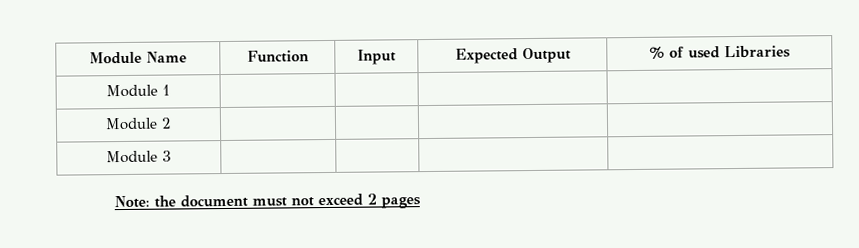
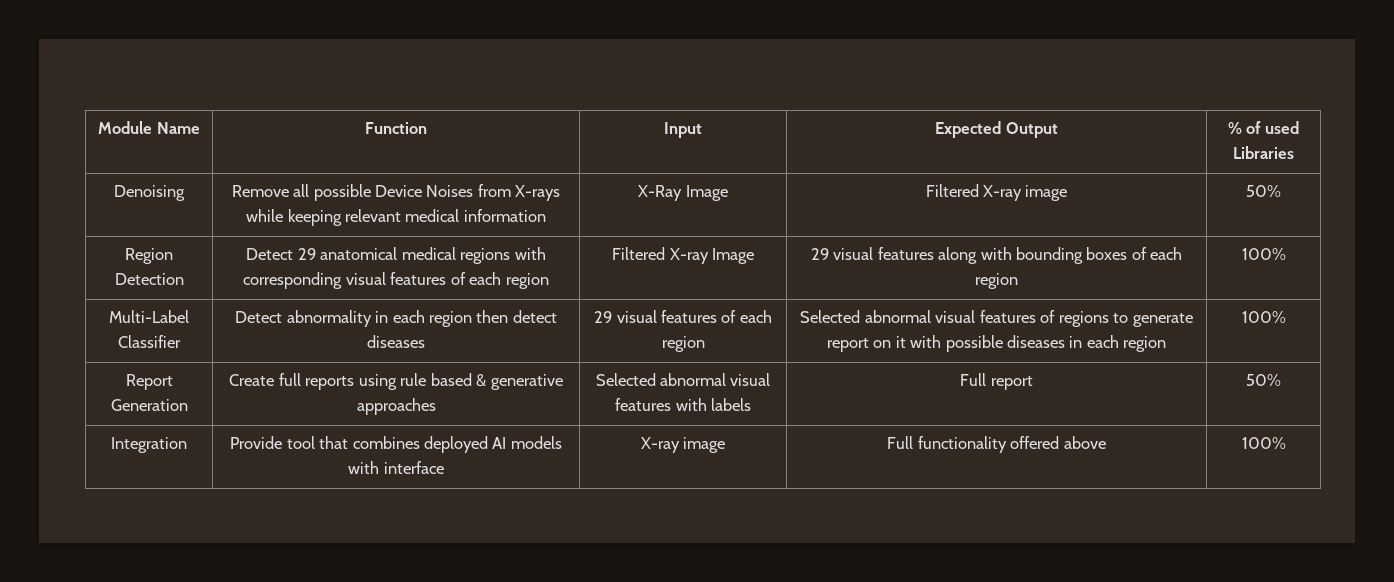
[106,84,170,98] [105,117,172,131] [106,150,172,164] [114,193,422,209] Module 1 | | | | // Module 2 | | | | // Module 3 | | | | // Note: the document must not exceed 2 pages -> [114,185,185,201] [231,184,561,201] [246,209,546,226] [638,185,728,201] [925,184,1068,201] [1246,185,1281,197] [125,248,173,264] [114,273,184,285] [246,247,546,264] [243,272,549,289] [612,247,754,264] [810,247,1183,264] [975,273,1018,289] [1241,248,1286,260] [109,310,189,323] [118,335,181,348] [235,310,557,327] [367,335,425,348] [594,310,772,323] [661,336,705,352] [800,310,1193,327] [826,335,1167,352] [1241,311,1286,323] [125,374,173,390] [110,399,188,411] [229,373,563,390] [356,398,436,415] [595,373,771,386] [615,398,751,411] [960,373,1033,390] [1246,374,1281,386] [111,437,187,453] [230,436,562,453] [348,461,444,474] [640,437,726,453] [887,436,1106,453] [1241,437,1286,449] Denoising | Remove all possible Device Noises from X-rays while keeping relevant medical information | X-Ray Image | Filtered X-ray image | 50% // Region Detection | Detect 29 anatomical medical regions with corresponding visual features of each region | Filtered X-ray Image | 29 visual features along with bounding boxes of each region | 100% // Multi-Label Classifier | Detect abnormality in each region then detect diseases | 29 visual features of each region | Selected abnormal visual features of regions to generate report on it with possible diseases in each region | 100% // Report Generation | Create full reports using rule based & generative approaches | Selected abnormal visual features with labels | Full report | 50% // Integration | Provide tool that combines deployed AI models with interface | X-ray image | Full functionality offered above | 100%

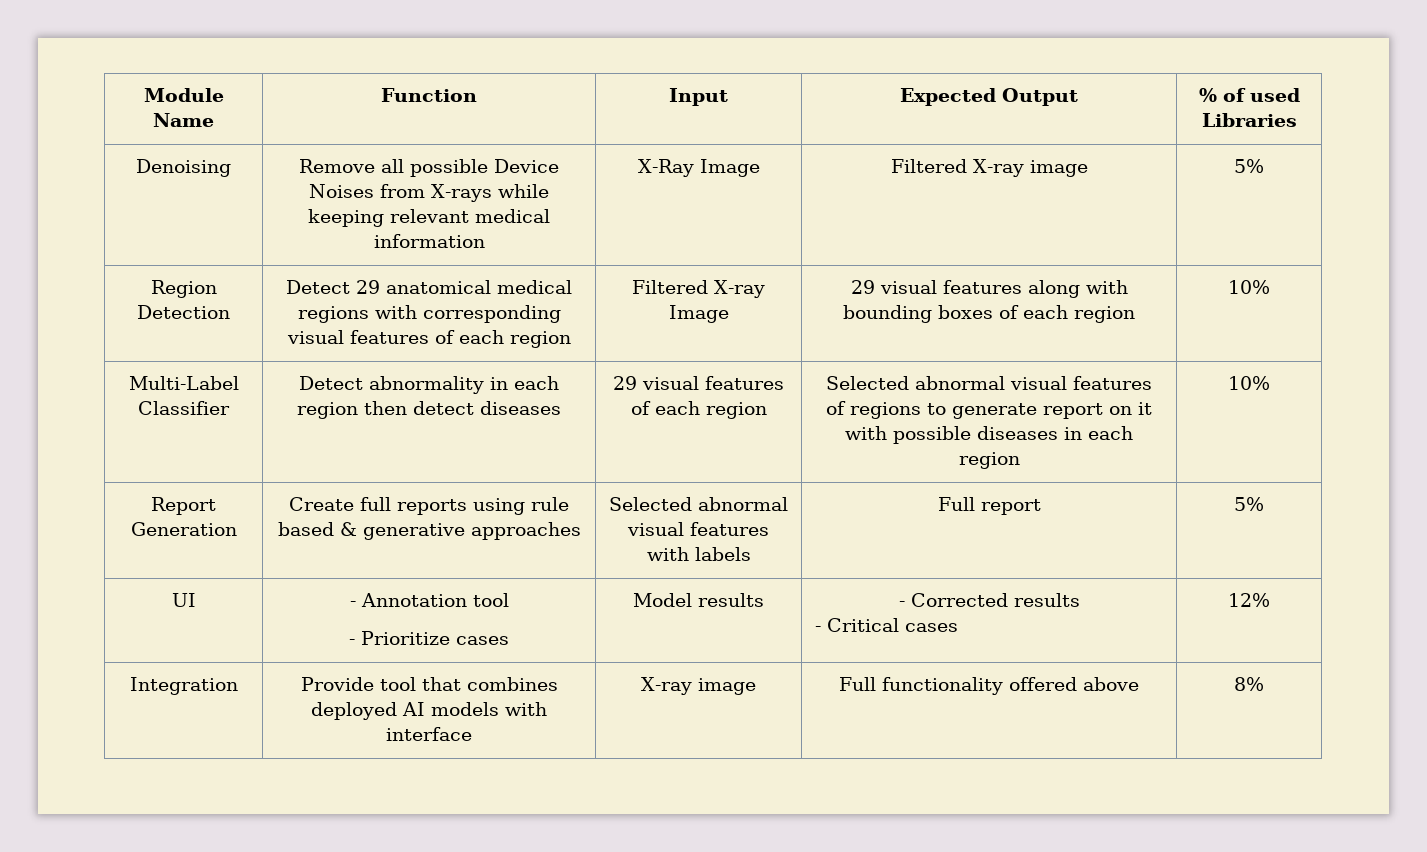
[1246,185,1281,197] 50% -> [1234,159,1264,173] 5%
[1241,248,1286,260] 100% -> [1228,280,1270,294] 10%
[1241,311,1286,323] 100% -> [1228,376,1270,390] 10%
[1246,374,1281,386] 50% -> [1234,497,1264,511] [171,593,196,607] [349,593,509,607] [349,631,509,645] [633,593,764,607] [898,593,1080,607] [814,618,958,632] [1228,593,1270,607] 5% // UI | - Annotation tool // - Prioritize cases | Model results | - Corrected results // - Critical cases | 12%
[1241,437,1286,449] 100% -> [1234,677,1264,691] 8%

